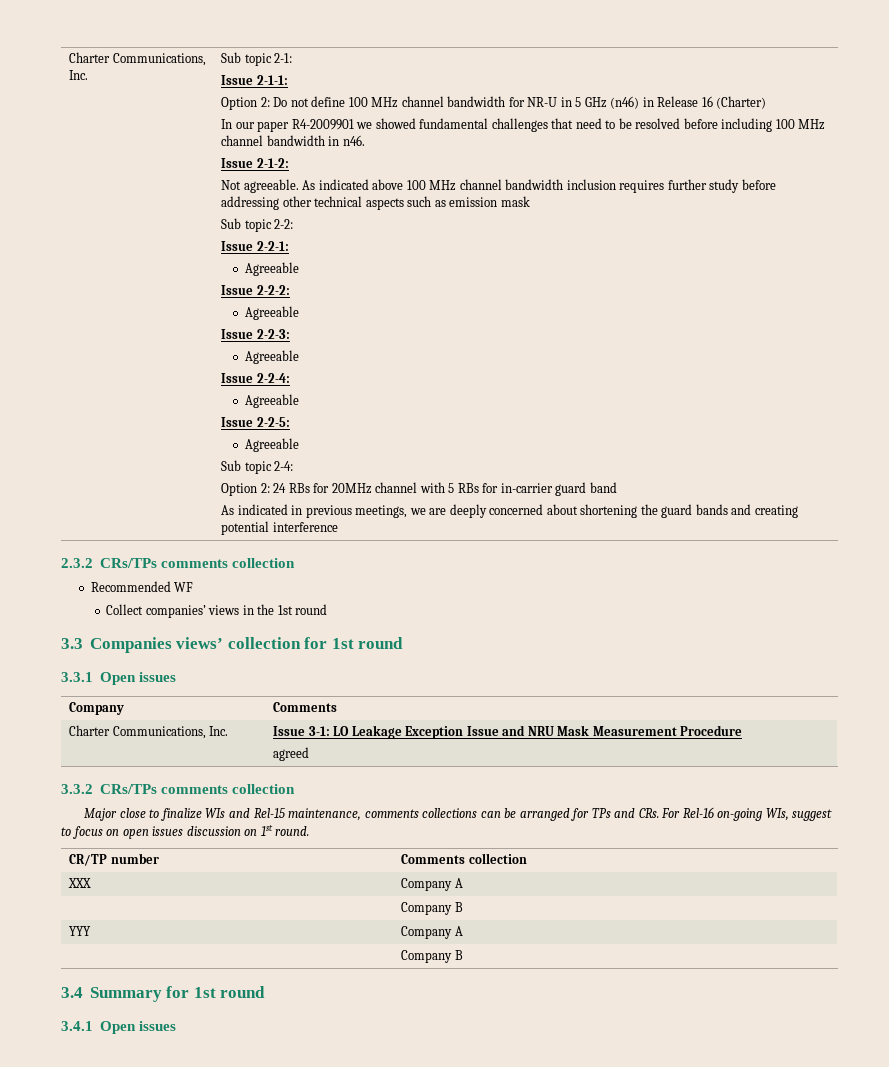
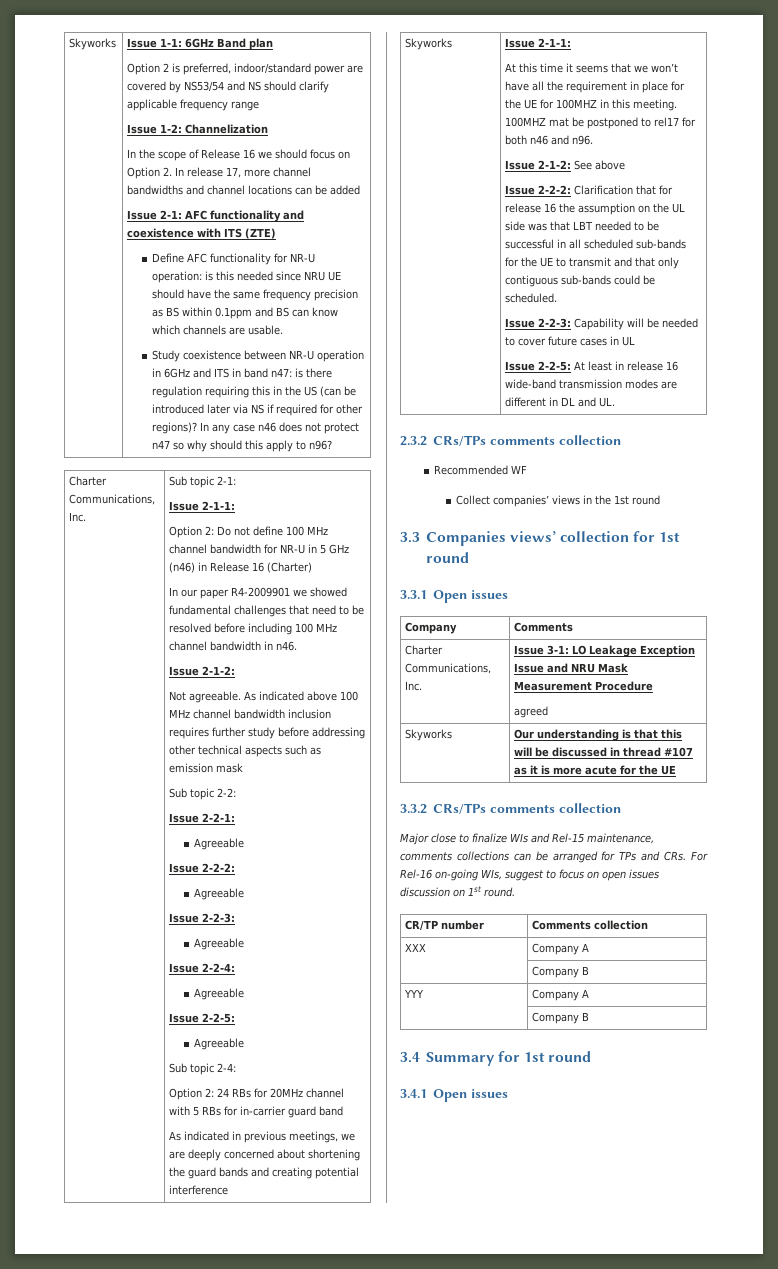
(69, 57) none -> [69,38,117,50] [127,38,274,50] [127,63,364,75] [127,81,330,93] [127,99,260,111] [127,124,269,134] [127,149,351,161] [127,167,312,179] [127,185,361,195] [127,210,305,222] [127,228,277,239] [152,253,316,265] [152,271,342,283] [152,289,359,301] [152,307,339,319] [152,325,284,335] [152,350,365,362] [152,368,333,378] [152,386,357,398] [152,404,364,416] [152,422,360,434] [152,440,333,452] Skyworks | Issue 1-1: 6GHz Band plan // Option 2 is preferred, indoor/standard power are covered by NS53/54 and NS should clarify applicable frequency range // Issue 1-2: Channelization // In the scope of Release 16 we should focus on Option 2. In release 17, more channel bandwidths and channel locations can be added // Issue 2-1: AFC functionality and coexistence with ITS (ZTE) // Define AFC functionality for NR-U operation: is this needed since NRU UE should have the same frequency precision as BS within 0.1ppm and BS can know which channels are usable. // Study coexistence between NR-U operation in 6GHz and ITS in band n47: is there regulation requiring this in the US (can be introduced later via NS if required for other regions)? In any case n46 does not protect n47 so why should this apply to n96? //
(338, 527) none -> [405,38,453,50] [505,38,572,48] [505,63,679,73] [505,81,686,93] [505,99,678,111] [505,117,697,129] [505,135,594,145] [505,160,626,170] [505,185,674,195] [505,203,686,215] [505,221,660,231] [505,239,687,249] [505,257,680,269] [505,275,656,287] [505,293,558,303] [505,318,699,330] [505,336,636,346] [505,361,679,371] [505,379,678,389] [505,397,616,407] // Skyworks | Issue 2-1-1: // At this time it seems that we won’t have all the requirement in place for the UE for 100MHZ in this meeting. 100MHZ mat be postponed to rel17 for both n46 and n96. // Issue 2-1-2: See above // Issue 2-2-2: Clarification that for release 16 the assumption on the UL side was that LBT needed to be successful in all scheduled sub-bands for the UE to transmit and that only contiguous sub-bands could be scheduled. // Issue 2-2-3: Capability will be needed to cover future cases in UL // Issue 2-2-5: At least in release 16 wide-band transmission modes are different in DL and UL.
(310, 754) none -> [405,729,453,741] [514,729,683,741] [514,747,694,757] [514,765,677,775] // Skyworks | Our understanding is that this will be discussed in thread #107 as it is more acute for the UE

